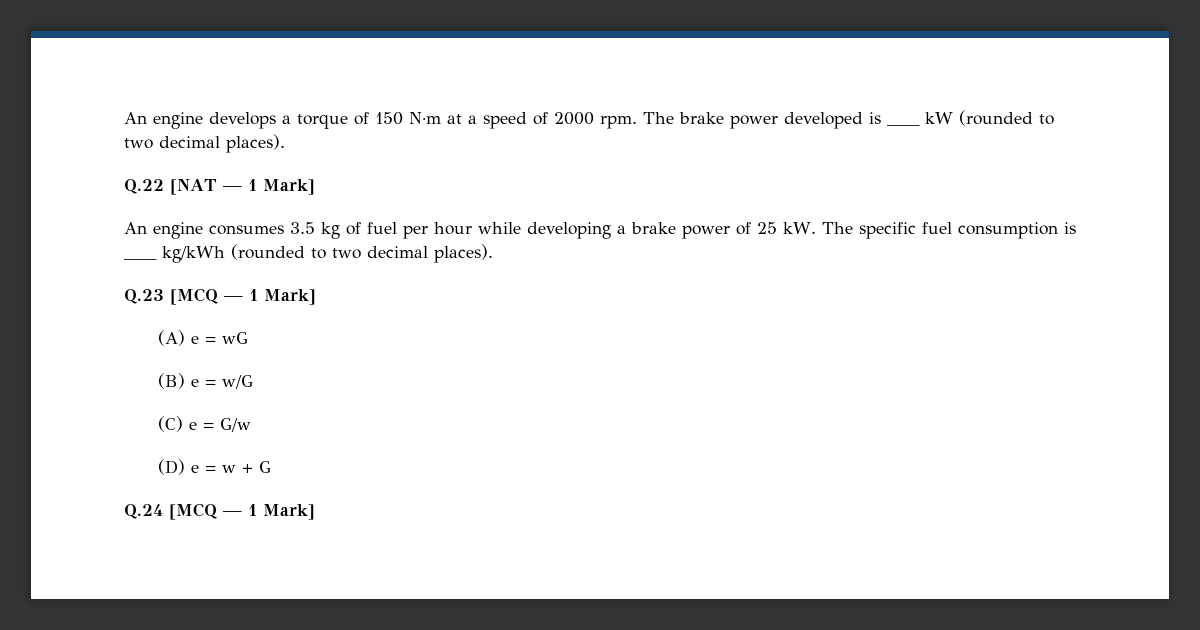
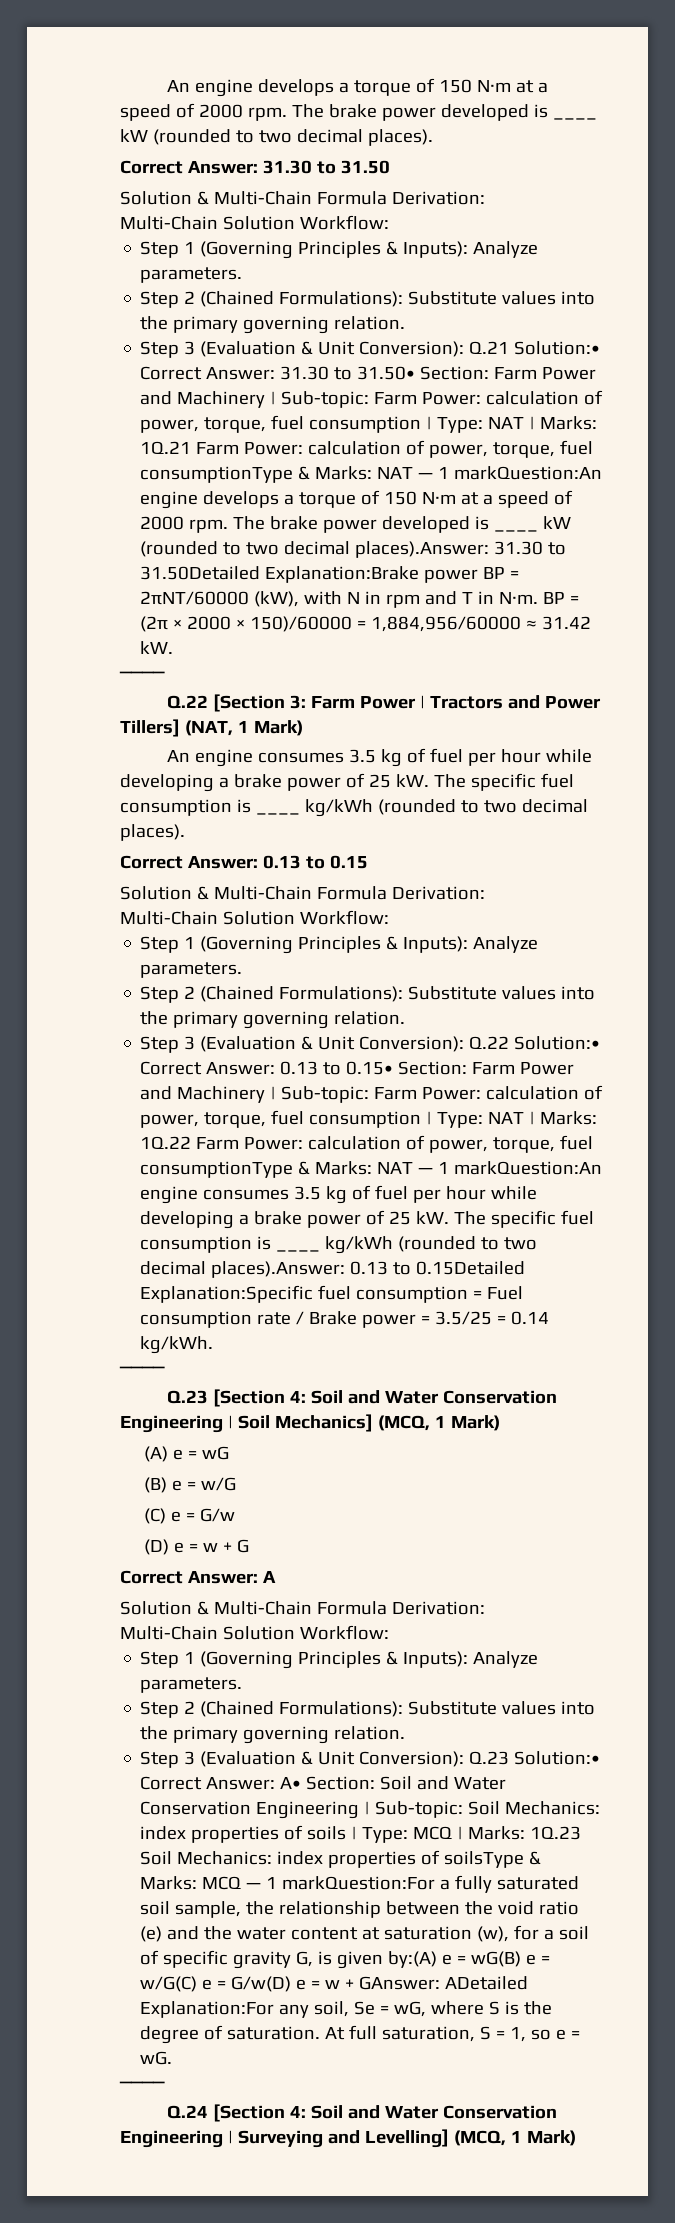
[124,179,315,195] Q.22 [NAT — 1 Mark] -> [120,160,390,174] [120,191,485,205] [120,215,389,230] [140,241,539,259] [140,267,243,283] [140,291,596,308] [140,316,406,334] [140,341,601,358] [140,366,597,380] [140,390,604,408] [140,415,598,433] [140,440,594,458] [140,466,603,483] [140,490,574,509] [140,516,539,533] [543,516,572,529] [140,541,567,558] [140,566,520,583] [140,591,580,608] [140,616,592,632] [140,641,174,654] [119,671,165,679] [166,694,601,712] [120,719,303,737] Correct Answer: 31.30 to 31.50 // Solution & Multi-Chain Formula Derivation: // Multi-Chain Solution Workflow: // Step 1 (Governing Principles & Inputs): Analyze parameters. // Step 2 (Chained Formulations): Substitute values into the primary governing relation. // Step 3 (Evaluation & Unit Conversion): Q.21 Solution:• Correct Answer: 31.30 to 31.50• Section: Farm Power and Machinery | Sub-topic: Farm Power: calculation of power, torque, fuel consumption | Type: NAT | Marks: 1Q.21 Farm Power: calculation of power, torque, fuel consumptionType & Marks: NAT — 1 markQuestion:An engine develops a torque of 150 N·m at a speed of 2000 rpm. The brake power developed is ____ kW (rounded to two decimal places).Answer: 31.30 to 31.50Detailed Explanation:Brake power BP = 2πNT/60000 (kW), with N in rpm and T in N·m. BP = (2π × 2000 × 150)/60000 = 1,884,956/60000 ≈ 31.42 kW. // ──── // Q.22 [Section 3: Farm Power | Tractors and Power Tillers] (NAT, 1 Mark)
[124,288,316,305] Q.23 [MCQ — 1 Mark] -> [120,855,368,869] [120,886,485,900] [120,910,389,925] [140,936,539,954] [140,962,243,978] [140,986,596,1003] [140,1011,406,1029] [140,1036,601,1053] [140,1061,575,1075] [140,1085,604,1103] [140,1110,598,1128] [140,1135,594,1153] [140,1161,603,1178] [140,1185,538,1204] [140,1210,595,1229] [140,1236,538,1254] [140,1261,526,1278] [140,1285,524,1303] [140,1311,550,1328] [140,1336,214,1354] [119,1366,165,1374] [166,1389,557,1407] [120,1414,500,1433] Correct Answer: 0.13 to 0.15 // Solution & Multi-Chain Formula Derivation: // Multi-Chain Solution Workflow: // Step 1 (Governing Principles & Inputs): Analyze parameters. // Step 2 (Chained Formulations): Substitute values into the primary governing relation. // Step 3 (Evaluation & Unit Conversion): Q.22 Solution:• Correct Answer: 0.13 to 0.15• Section: Farm Power and Machinery | Sub-topic: Farm Power: calculation of power, torque, fuel consumption | Type: NAT | Marks: 1Q.22 Farm Power: calculation of power, torque, fuel consumptionType & Marks: NAT — 1 markQuestion:An engine consumes 3.5 kg of fuel per hour while developing a brake power of 25 kW. The specific fuel consumption is ____ kg/kWh (rounded to two decimal places).Answer: 0.13 to 0.15Detailed Explanation:Specific fuel consumption = Fuel consumption rate / Brake power = 3.5/25 = 0.14 kg/kWh. // ──── // Q.23 [Section 4: Soil and Water Conservation Engineering | Soil Mechanics] (MCQ, 1 Mark)
[124,503,315,520] Q.24 [MCQ — 1 Mark] -> [120,1570,276,1584] [120,1601,485,1615] [120,1625,389,1640] [140,1651,539,1669] [140,1677,243,1693] [140,1701,596,1718] [140,1726,406,1744] [140,1751,601,1768] [140,1776,507,1790] [140,1801,601,1819] [140,1825,582,1843] [140,1850,542,1868] [140,1875,580,1893] [140,1901,580,1918] [140,1925,590,1942] [140,1950,551,1969] [140,1976,529,1992] [140,2001,553,2018] [140,2025,581,2044] [140,2051,173,2065] [119,2081,165,2089] [166,2104,557,2122] [120,2129,576,2148] Correct Answer: A // Solution & Multi-Chain Formula Derivation: // Multi-Chain Solution Workflow: // Step 1 (Governing Principles & Inputs): Analyze parameters. // Step 2 (Chained Formulations): Substitute values into the primary governing relation. // Step 3 (Evaluation & Unit Conversion): Q.23 Solution:• Correct Answer: A• Section: Soil and Water Conservation Engineering | Sub-topic: Soil Mechanics: index properties of soils | Type: MCQ | Marks: 1Q.23 Soil Mechanics: index properties of soilsType & Marks: MCQ — 1 markQuestion:For a fully saturated soil sample, the relationship between the void ratio (e) and the water content at saturation (w), for a soil of specific gravity G, is given by:(A) e = wG(B) e = w/G(C) e = G/w(D) e = w + GAnswer: ADetailed Explanation:For any soil, Se = wG, where S is the degree of saturation. At full saturation, S = 1, so e = wG. // ──── // Q.24 [Section 4: Soil and Water Conservation Engineering | Surveying and Levelling] (MCQ, 1 Mark)

